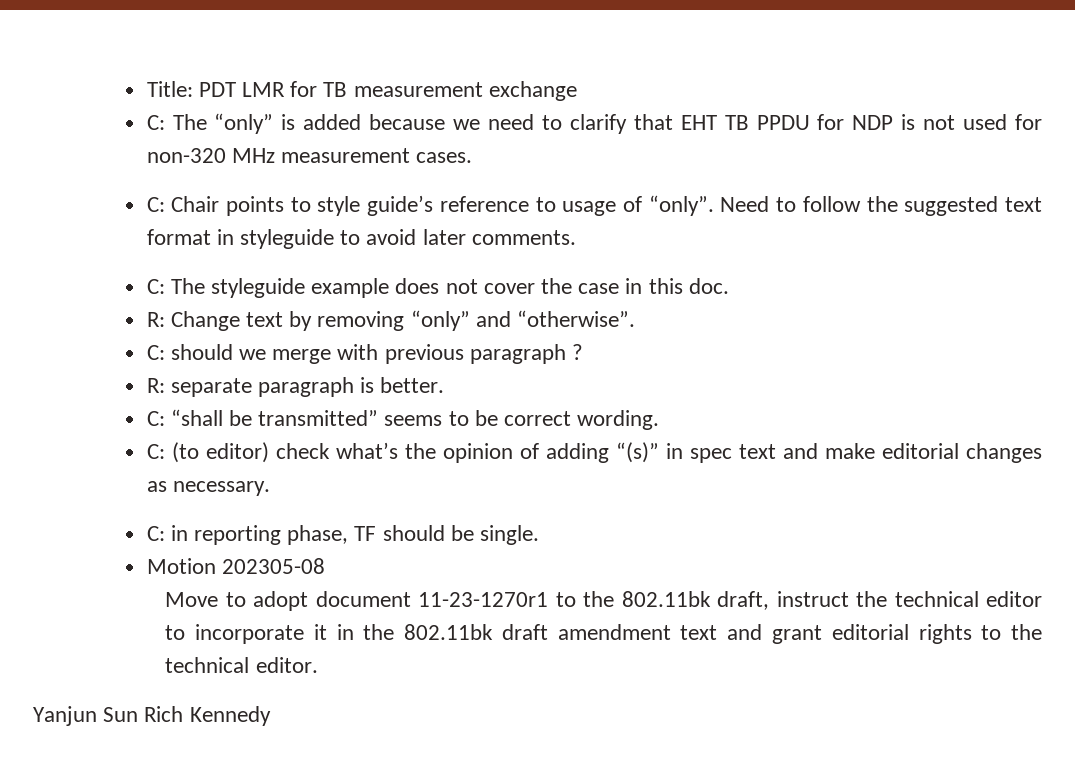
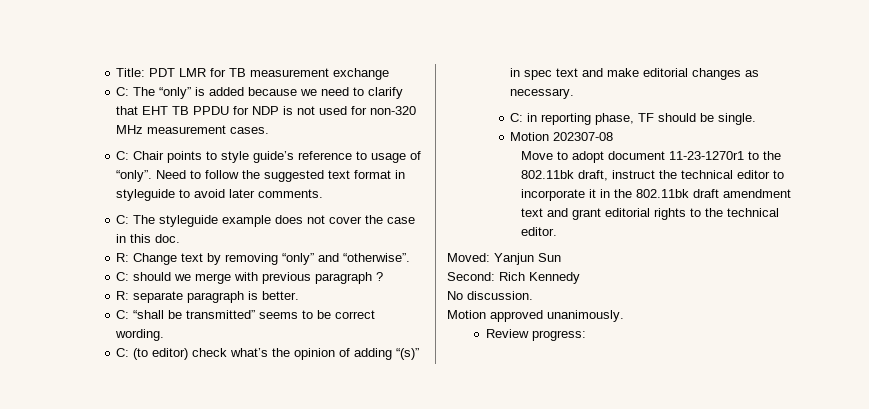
[221,558,325,574] 202305-08 -> [553,132,614,141] 202307-08
(318, 665) none -> [447,253,490,262] Moved:
(139, 714) none -> [447,272,495,281] // Second:
(271, 716) none -> [447,291,533,300] [447,310,624,322] [485,329,586,341] // No discussion. // Motion approved unanimously. // Review progress:

